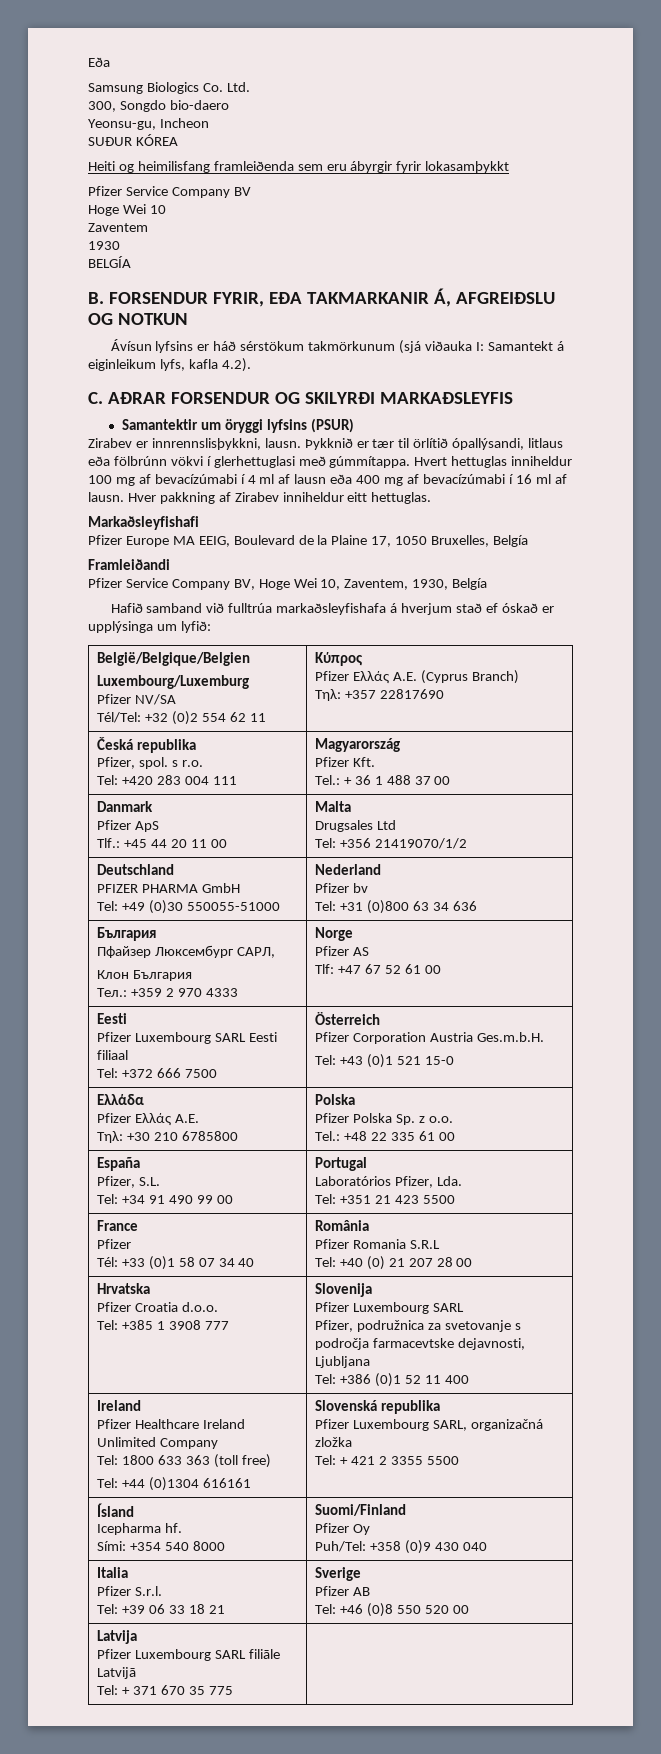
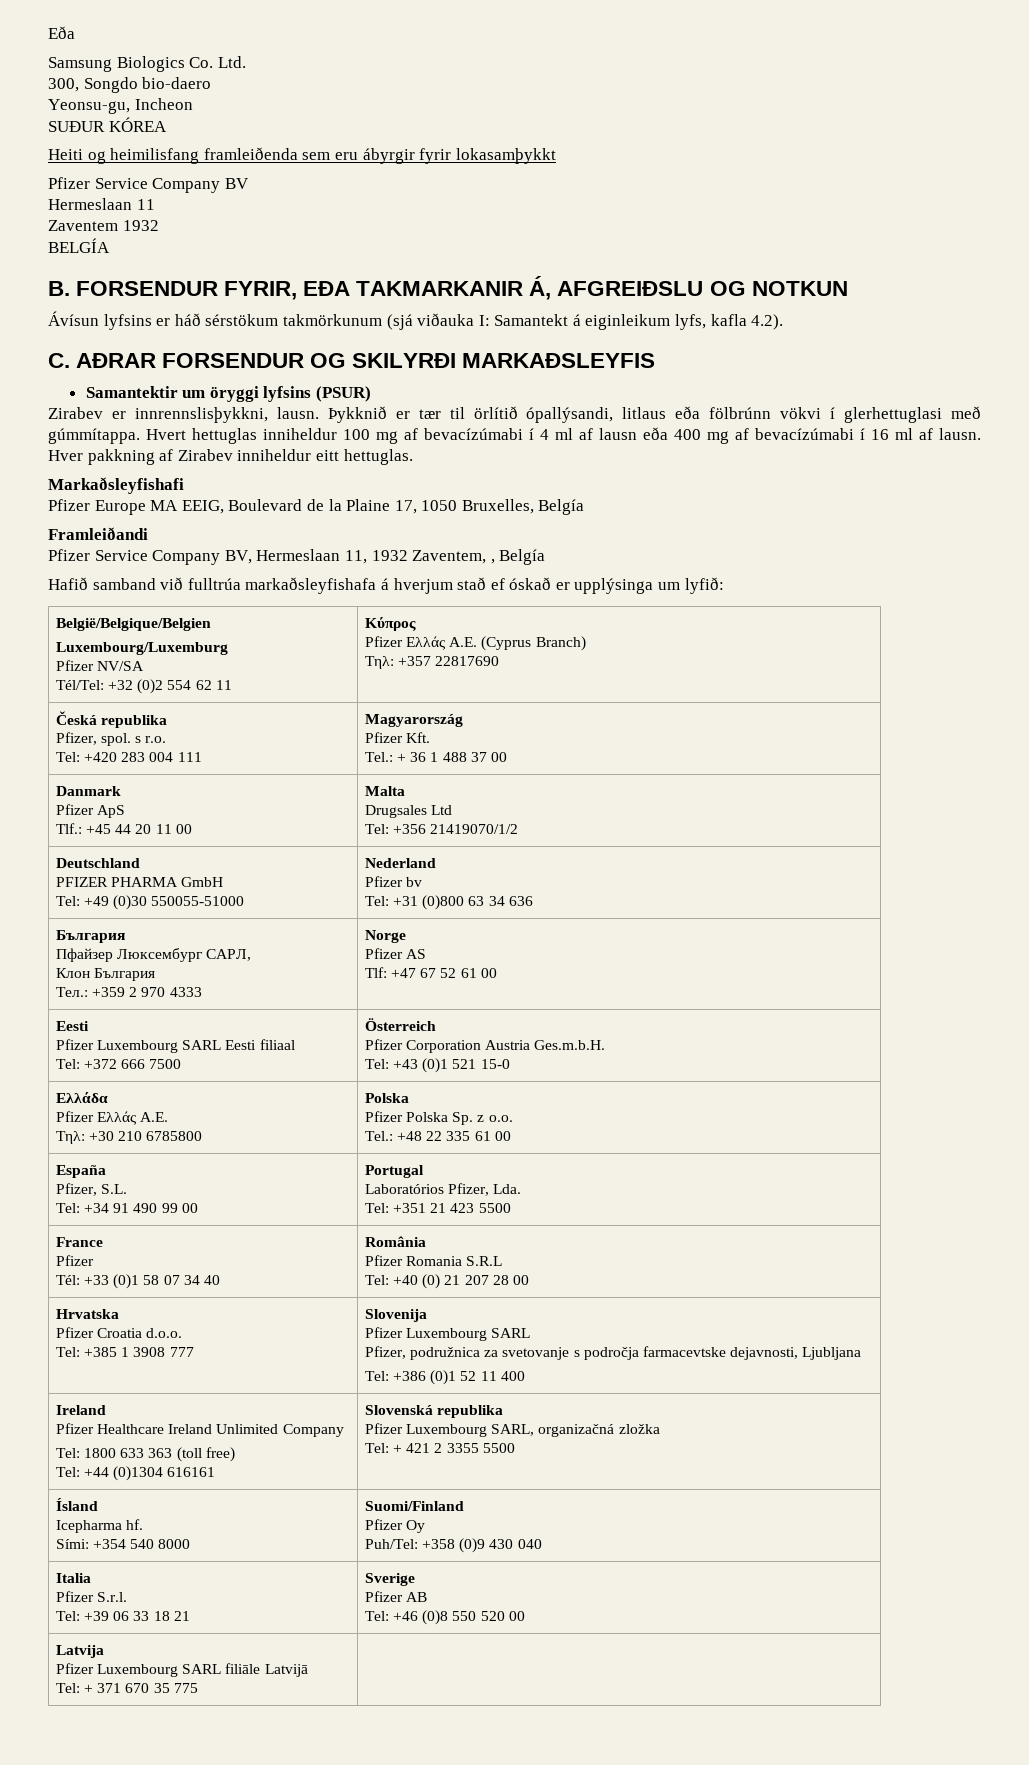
[88,204,166,216] Hoge Wei 10 -> [48,198,155,210] Hermeslaan 11
[88,241,120,250] // 1930 -> [122,220,159,231] 1932
[258,578,449,590] Hoge Wei 10, Zaventem, 1930, -> [256,549,495,564] Hermeslaan 11, 1932 Zaventem, ,

